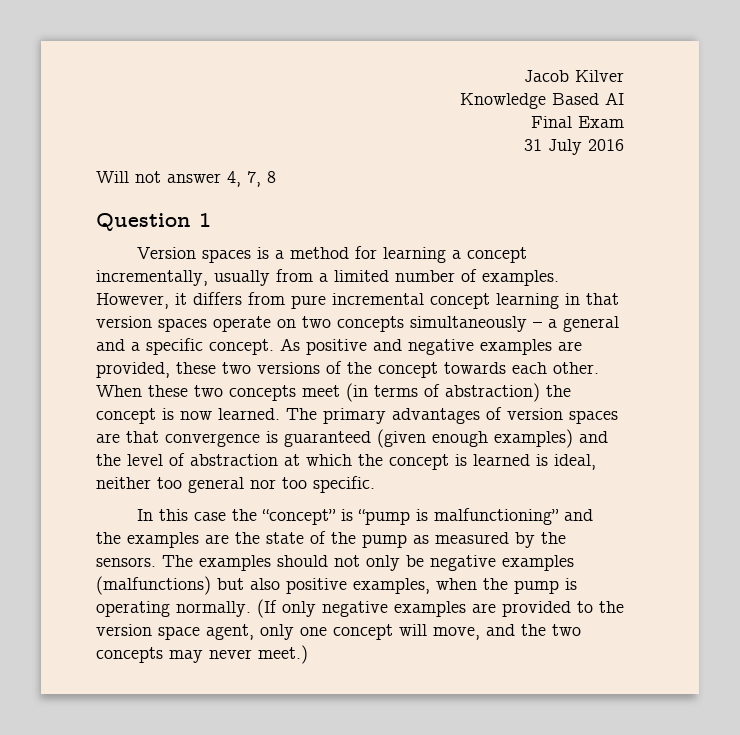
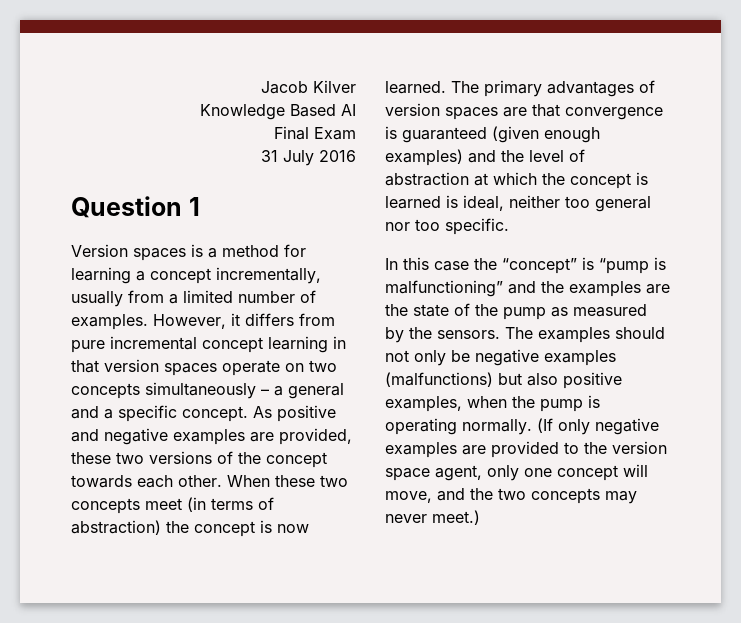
[96,171,276,187] // Will not answer 4, 7, 8 -> (356, 156) none

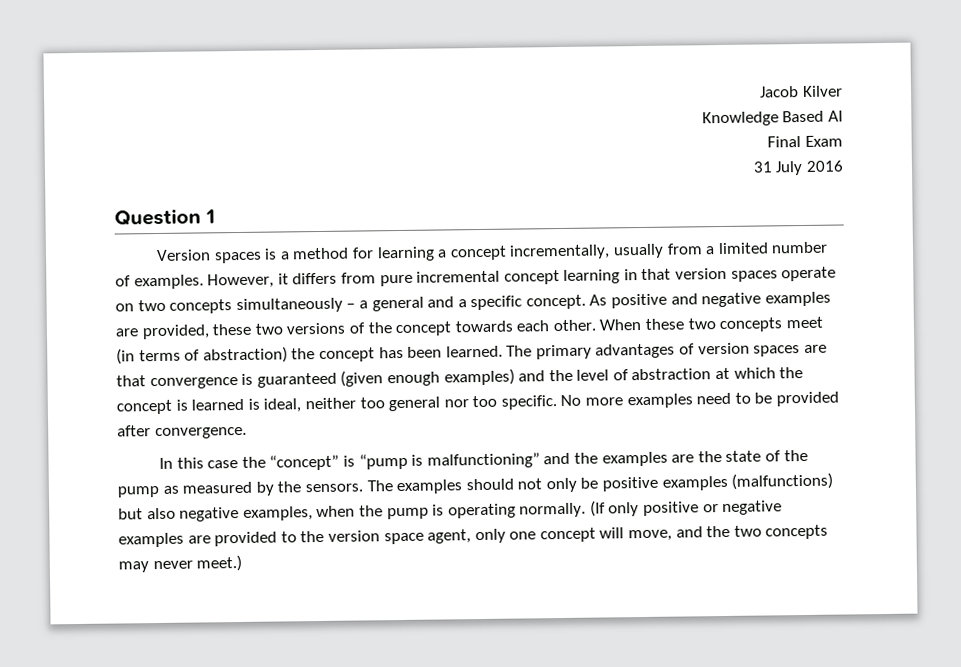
[260,520,309,533] is now -> [378,346,443,359] has been
(509, 226) none -> [560,391,840,409] [117,425,247,440] No more examples need to be provided after convergence.
[475,349,539,366] negative -> [602,476,659,492] positive
[563,372,622,389] positive -> [179,507,240,522] negative
(590, 427) none -> [643,501,719,516] positive or

